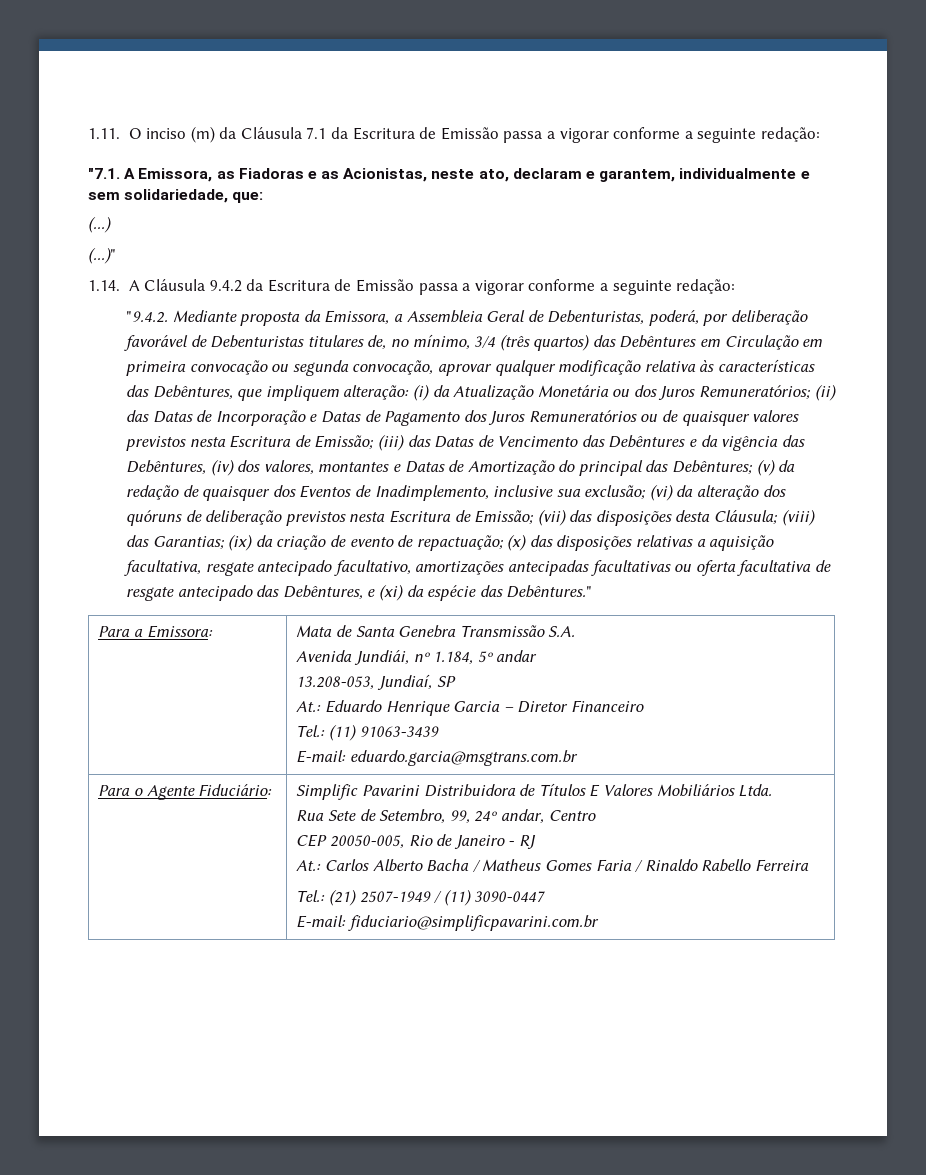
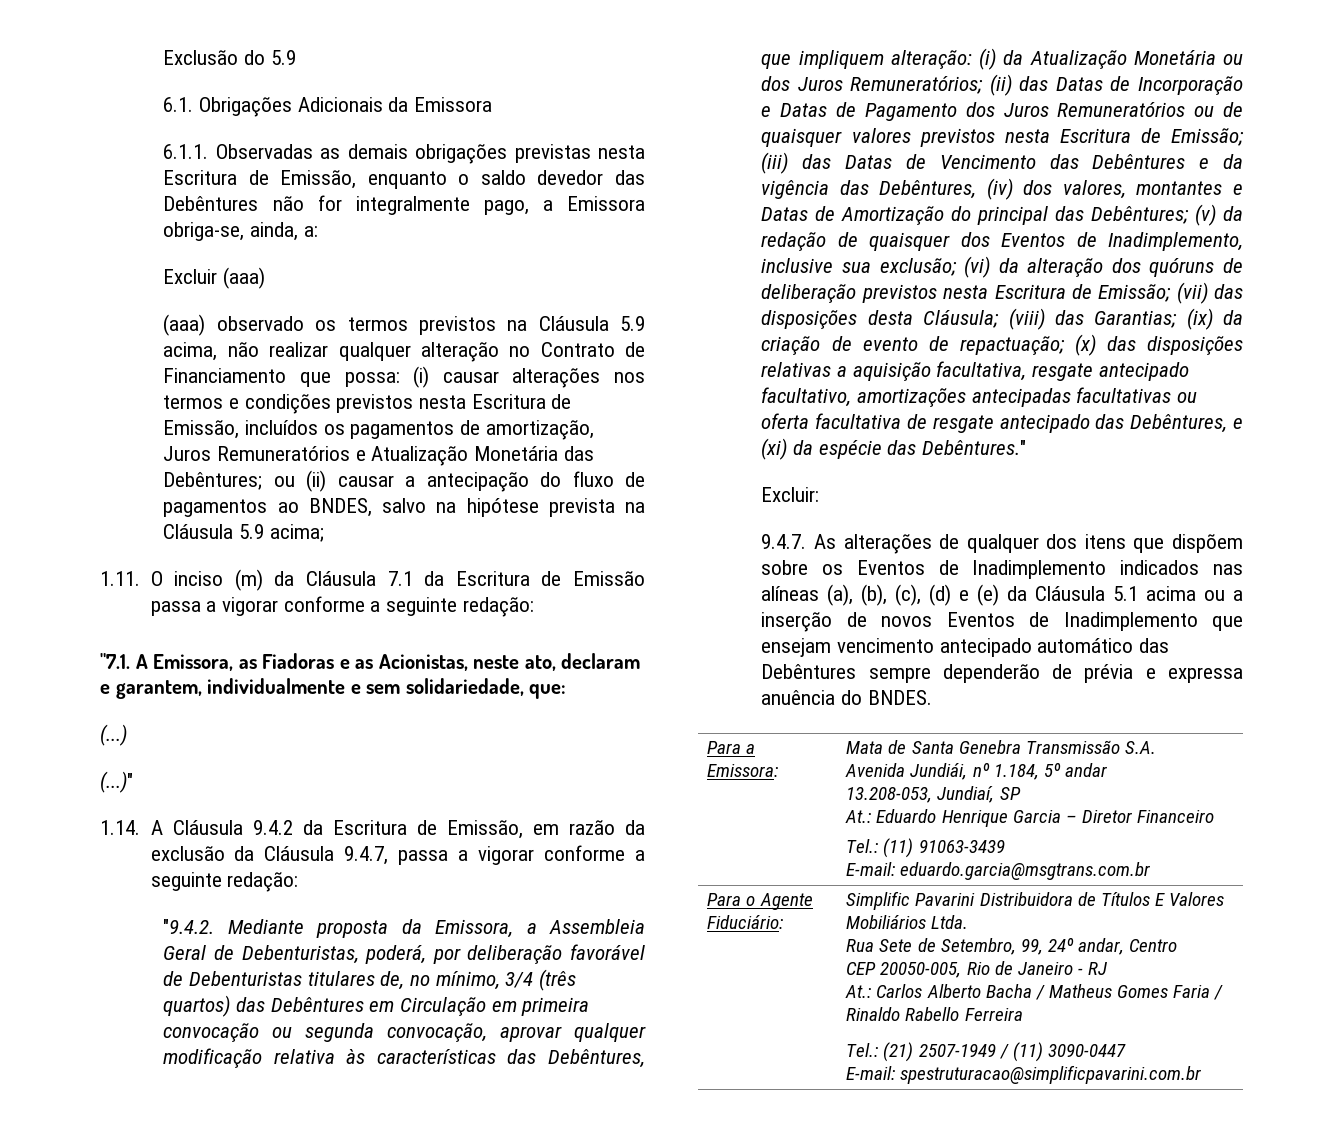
(88, 133) none -> [163,50,296,65] [163,97,493,117] [163,144,645,164] [163,170,645,189] [163,195,645,215] [163,222,318,241] [163,267,266,289] [163,314,645,336] [163,342,645,362] [163,366,645,388] [163,394,572,414] [163,420,594,440] [163,446,594,466] [163,470,645,492] [163,498,645,517] [163,524,324,542] Exclusão do 5.9 // 6.1. Obrigações Adicionais da Emissora // 6.1.1. Observadas as demais obrigações previstas nesta Escritura de Emissão, enquanto o saldo devedor das Debêntures não for integralmente pago, a Emissora obriga-se, ainda, a: // Excluir (aaa) // (aaa) observado os termos previstos na Cláusula 5.9 acima, não realizar qualquer alteração no Contrato de Financiamento que possa: (i) causar alterações nos termos e condições previstos nesta Escritura de Emissão, incluídos os pagamentos de amortização, Juros Remuneratórios e Atualização Monetária das Debêntures; ou (ii) causar a antecipação do fluxo de pagamentos ao BNDES, salvo na hipótese prevista na Cláusula 5.9 acima; //
[356,279,415,292] Emissão -> [446,820,645,839] [150,846,389,865] Emissão, em razão da exclusão da Cláusula 9.4.7,
(593, 591) none -> [761,487,820,502] [761,534,1243,554] [761,560,1243,579] [761,584,1243,606] [761,612,1243,632] [761,638,1170,657] [761,664,1243,683] [761,690,932,705] // Excluir: // 9.4.7. As alterações de qualquer dos itens que dispõem sobre os Eventos de Inadimplemento indicados nas alíneas (a), (b), (c), (d) e (e) da Cláusula 5.1 acima ou a inserção de novos Eventos de Inadimplemento que ensejam vencimento antecipado automático das Debêntures sempre dependerão de prévia e expressa anuência do BNDES.
[348,915,600,931] fiduciario@simplificpavarini.com.br -> [900,1065,1202,1084] spestruturacao@simplificpavarini.com.br

